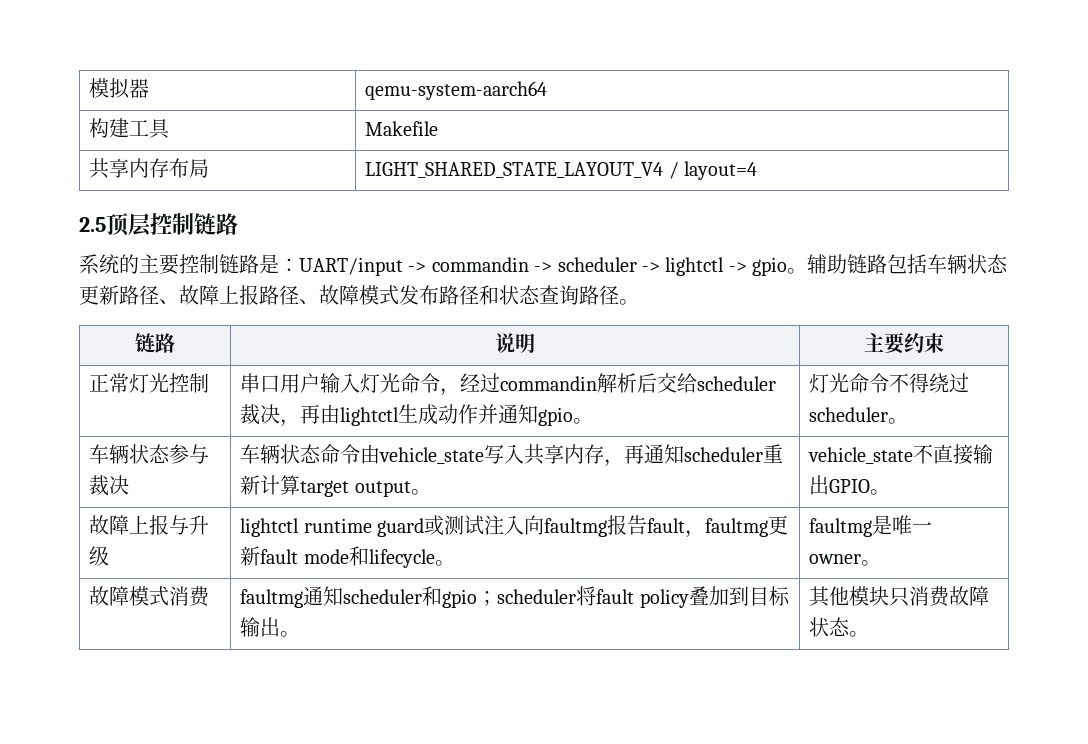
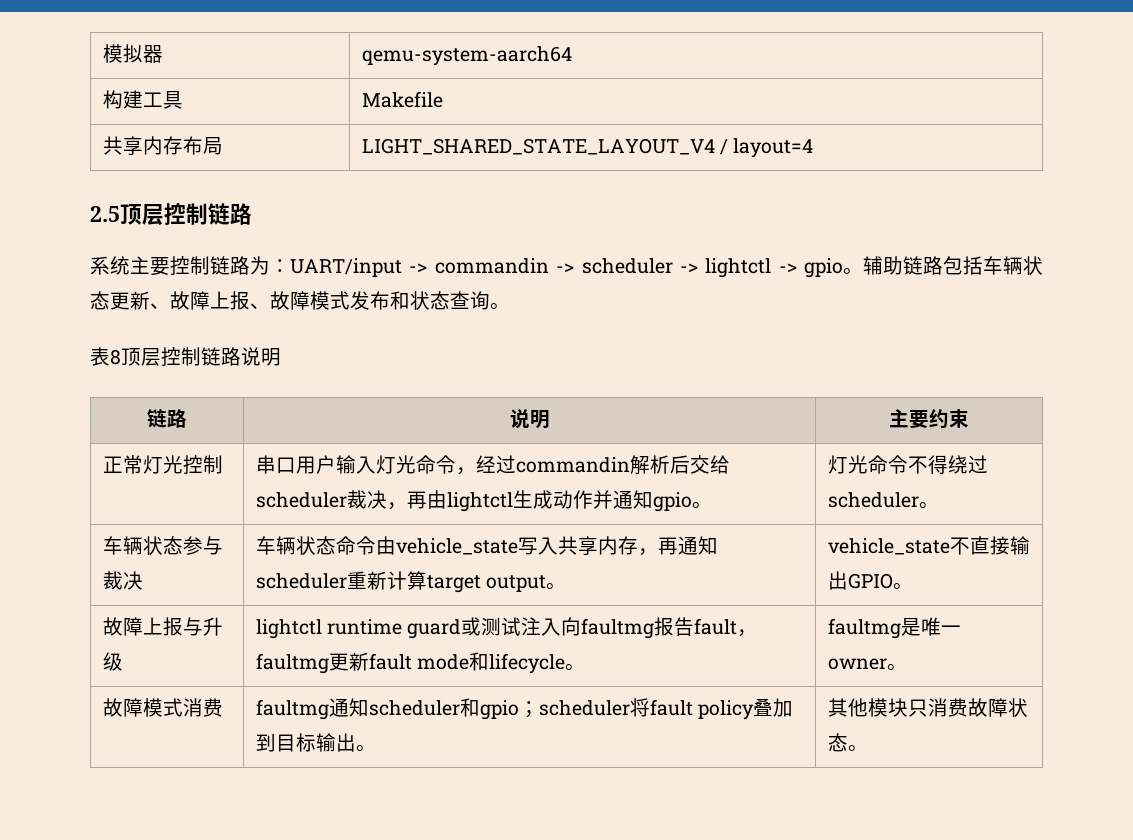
[119,254,139,274] 的 -> (130, 265) none
[259,254,279,274] 是 -> [250,256,270,275] 为
[119,285,159,305] 路径 -> (150, 300) none
[259,285,299,305] 路径 -> (250, 300) none
[439,285,479,305] 路径 -> (390, 300) none
[579,285,639,305] 路径。 -> [490,303,510,309] [90,347,281,367] 。 // 表8顶层控制链路说明

